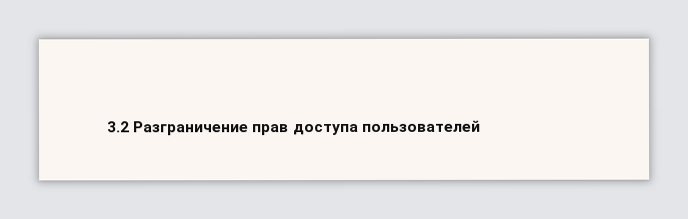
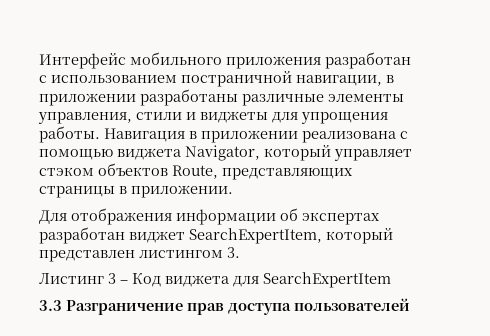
[107,121,130,133] 3.2 -> [39,52,411,69] [39,71,394,87] [39,89,404,106] [38,111,388,124] [39,126,408,143] [39,145,412,161] [39,163,353,180] [39,185,233,198] [39,208,380,225] [39,227,393,244] [39,247,240,262] [39,272,391,288] [39,300,62,311] Интерфейс мобильного приложения разработан с использованием постраничной навигации, в приложении разработаны различные элементы управления, стили и виджеты для упрощения работы. Навигация в приложении реализована с помощью виджета Navigator, который управляет стэком объектов Route, представляющих страницы в приложении. // Для отображения информации об экспертах разработан виджет SearchExpertItem, который представлен листингом 3. // Листинг 3 – Код виджета для SearchExpertItem // 3.3

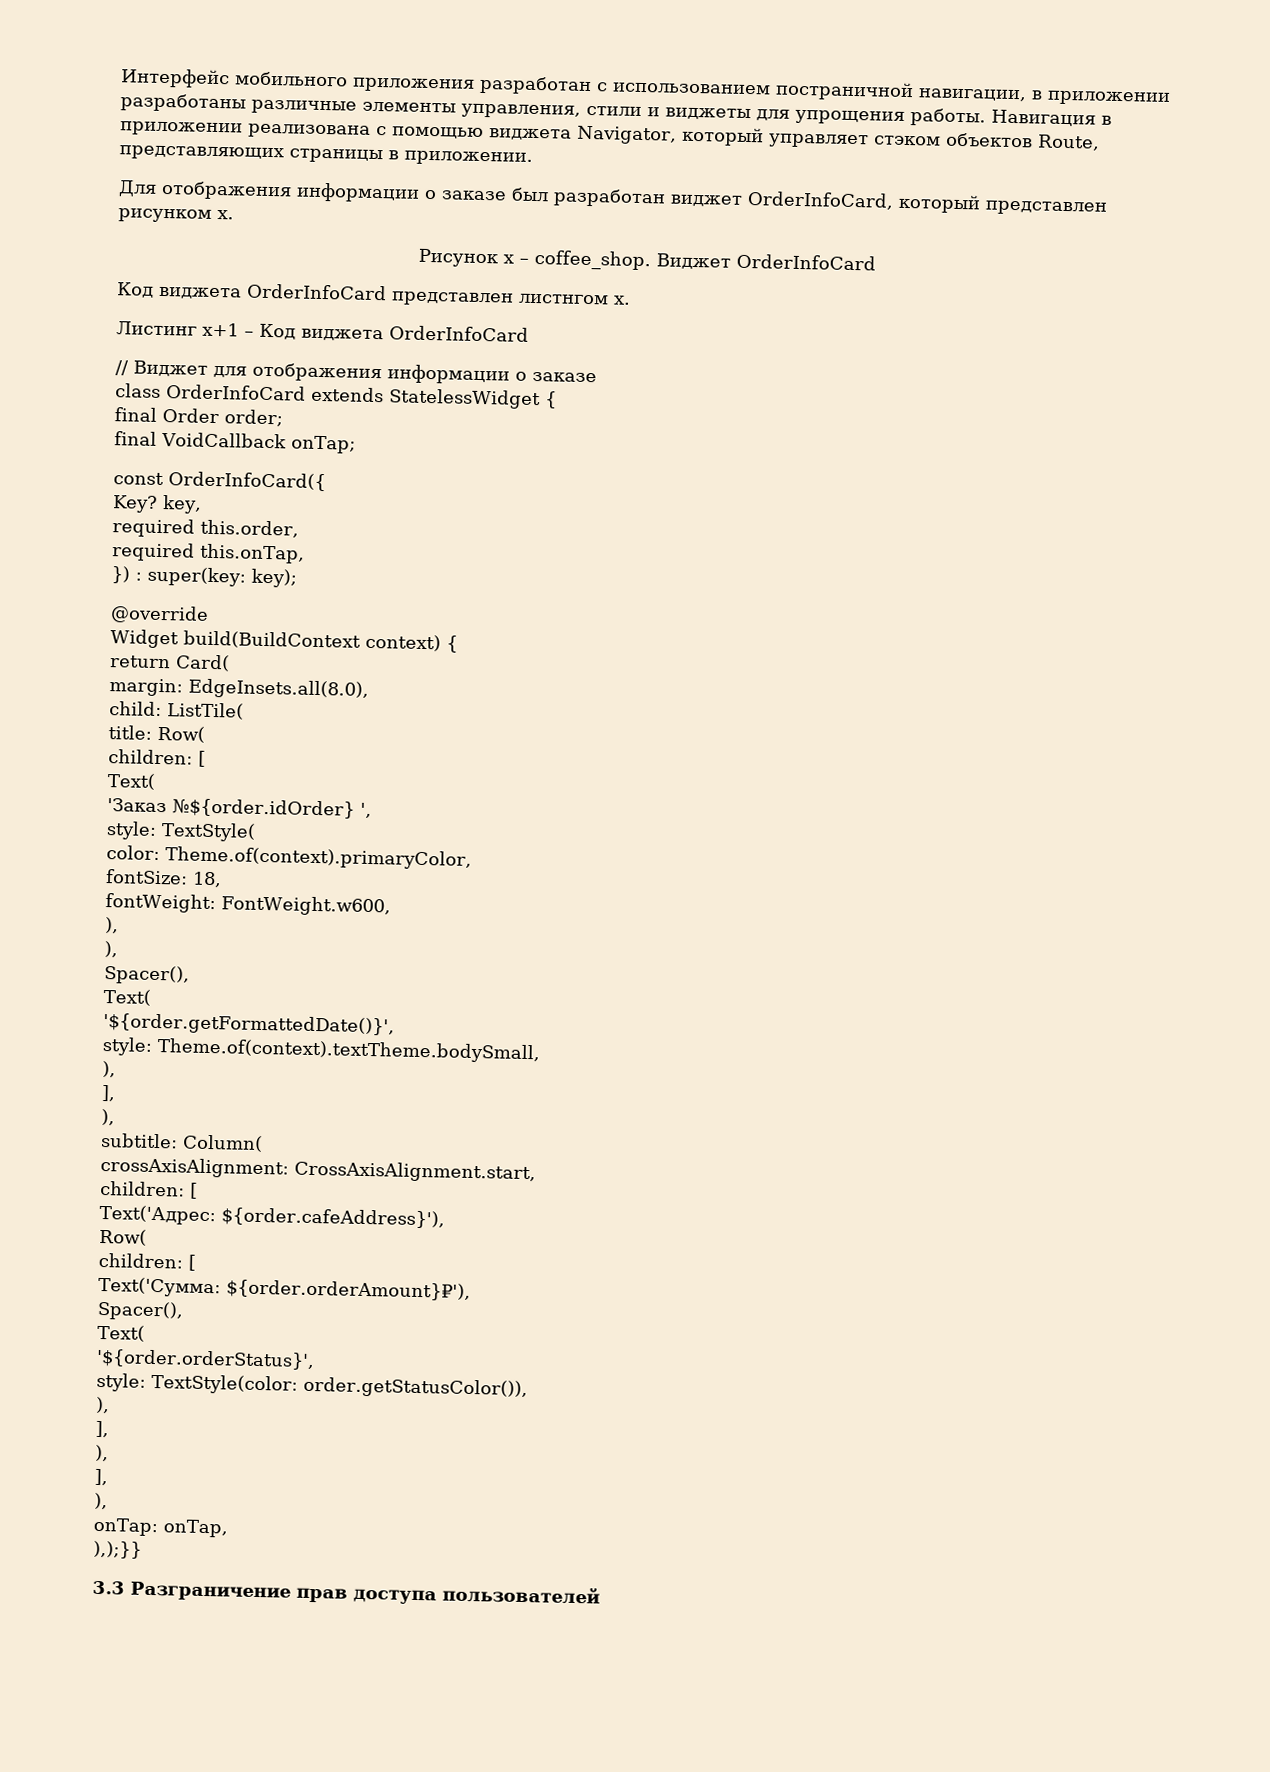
[280,208,380,225] об экспертах -> [424,187,549,202] о заказе был
[189,228,322,244] SearchExpertItem, -> [747,191,894,210] OrderInfoCard,
[139,247,240,258] листингом 3. -> [118,208,234,223] [417,248,876,271] [117,282,631,307] рисунком х. // Рисунок х – coffee_shop. Виджет OrderInfoCard // Код виджета OrderInfoCard представлен листнгом х.
[108,273,116,284] 3 -> [202,322,239,337] х+1
[233,272,391,288] для SearchExpertItem -> [389,325,529,342] [115,360,597,385] [115,383,557,410] [114,407,283,427] [114,431,356,454] [113,471,326,492] [112,495,202,514] [112,518,299,538] [112,542,305,564] [111,566,297,588] [110,605,209,624] [110,629,458,653] [110,654,230,672] [109,678,369,700] [109,701,244,720] [108,725,205,743] [108,749,206,767] [107,773,156,790] [107,798,372,819] [106,821,256,842] [106,845,472,870] [105,869,222,888] [105,893,391,917] [105,917,119,934] [104,941,118,958] [104,965,190,985] [103,989,151,1006] [103,1013,395,1037] [102,1037,540,1064] [102,1060,116,1078] [101,1084,116,1102] [101,1108,115,1126] [100,1132,263,1153] [100,1156,536,1184] [100,1180,198,1199] [99,1204,445,1229] [99,1228,147,1246] [98,1252,196,1271] [98,1276,471,1301] [97,1300,184,1321] [97,1324,145,1342] [96,1348,315,1371] [96,1372,528,1400] [95,1396,110,1414] [95,1420,109,1438] [95,1444,109,1462] [94,1468,108,1486] [94,1492,108,1510] [93,1517,228,1538] [93,1540,142,1559] OrderInfoCard // // Виджет для отображения информации о заказе // class OrderInfoCard extends StatelessWidget { // final Order order; // final VoidCallback onTap; // const OrderInfoCard({ // Key? key, // required this.order, // required this.onTap, // }) : super(key: key); // @override // Widget build(BuildContext context) { // return Card( // margin: EdgeInsets.all(8.0), // child: ListTile( // title: Row( // children: [ // Text( // 'Заказ №${order.idOrder} ', // style: TextStyle( // color: Theme.of(context).primaryColor, // fontSize: 18, // fontWeight: FontWeight.w600, // ), // ), // Spacer(), // Text( // '${order.getFormattedDate()}', // style: Theme.of(context).textTheme.bodySmall, // ), // ], // ), // subtitle: Column( // crossAxisAlignment: CrossAxisAlignment.start, // children: [ // Text('Адрес: ${order.cafeAddress}'), // Row( // children: [ // Text('Сумма: ${order.orderAmount}₽'), // Spacer(), // Text( // '${order.orderStatus}', // style: TextStyle(color: order.getStatusColor()), // ), // ], // ), // ], // ), // onTap: onTap, // ),);}}

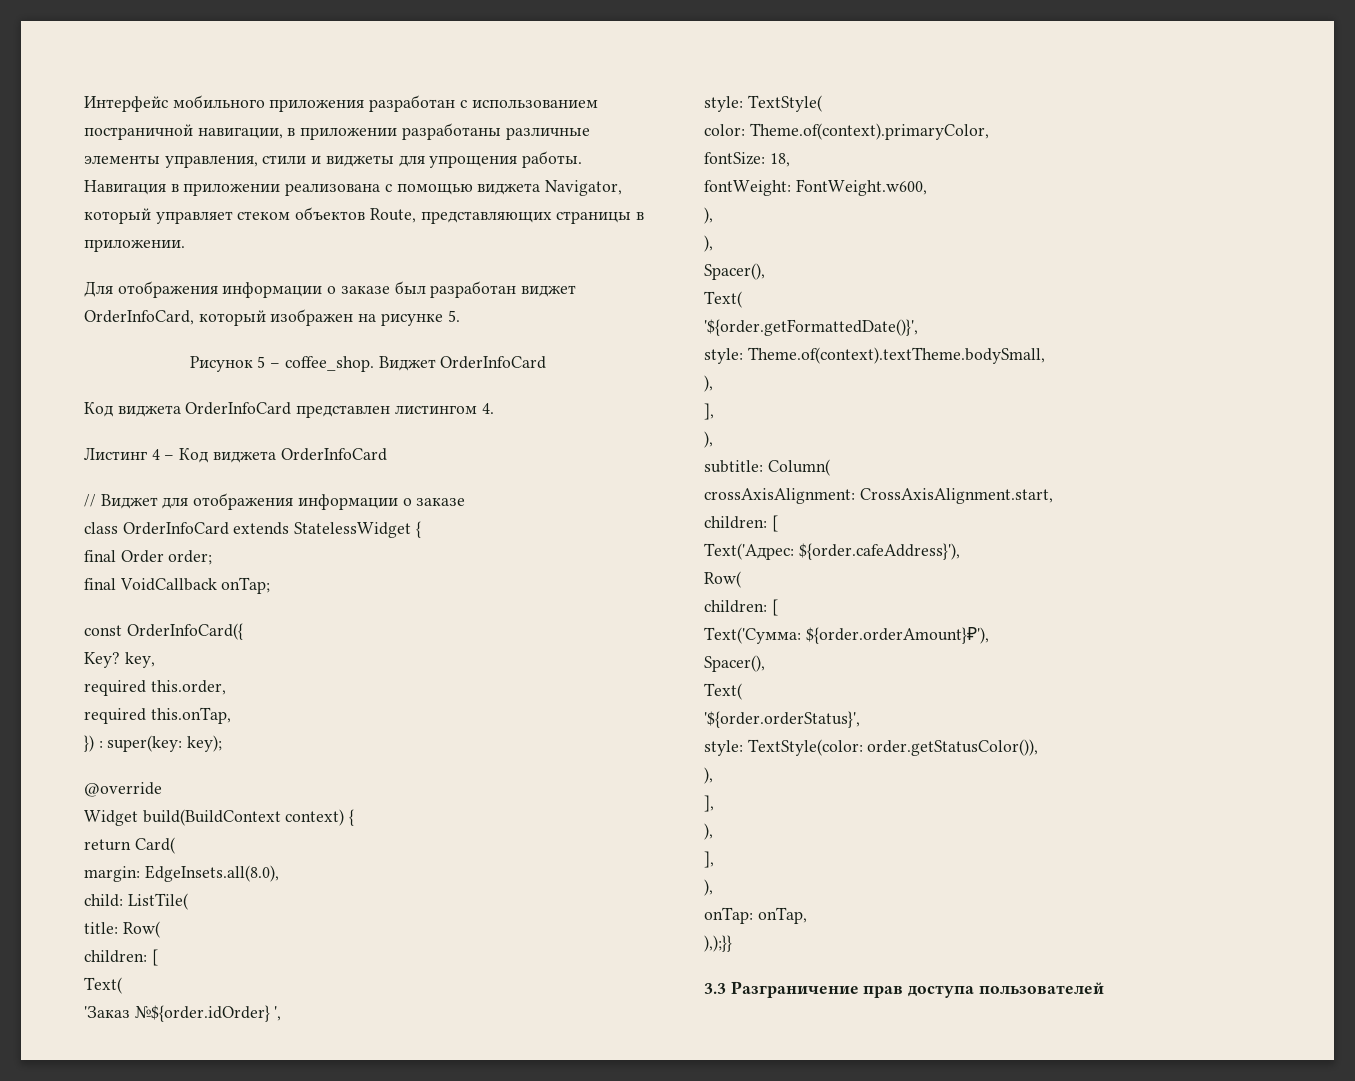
[873,135,941,146] стэком -> [237,211,291,220] стеком
[985,200,1107,216] [118,208,234,223] представлен рисунком х. -> [270,309,460,326] изображен на рисунке 5.
[502,254,514,264] х -> [257,356,266,368] 5
[518,293,631,305] листнгом х. -> [394,403,494,414] листингом 4.
[202,322,239,337] х+1 -> [151,449,160,460] 4

